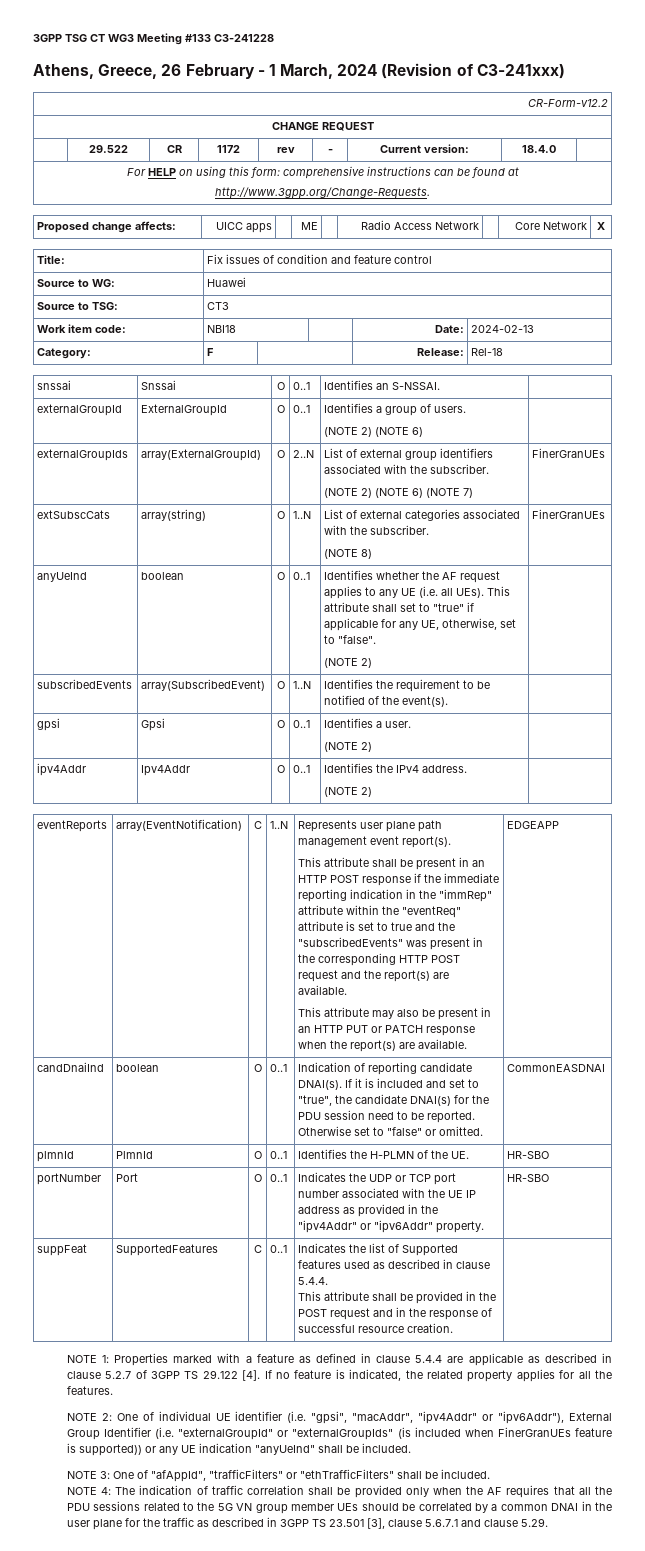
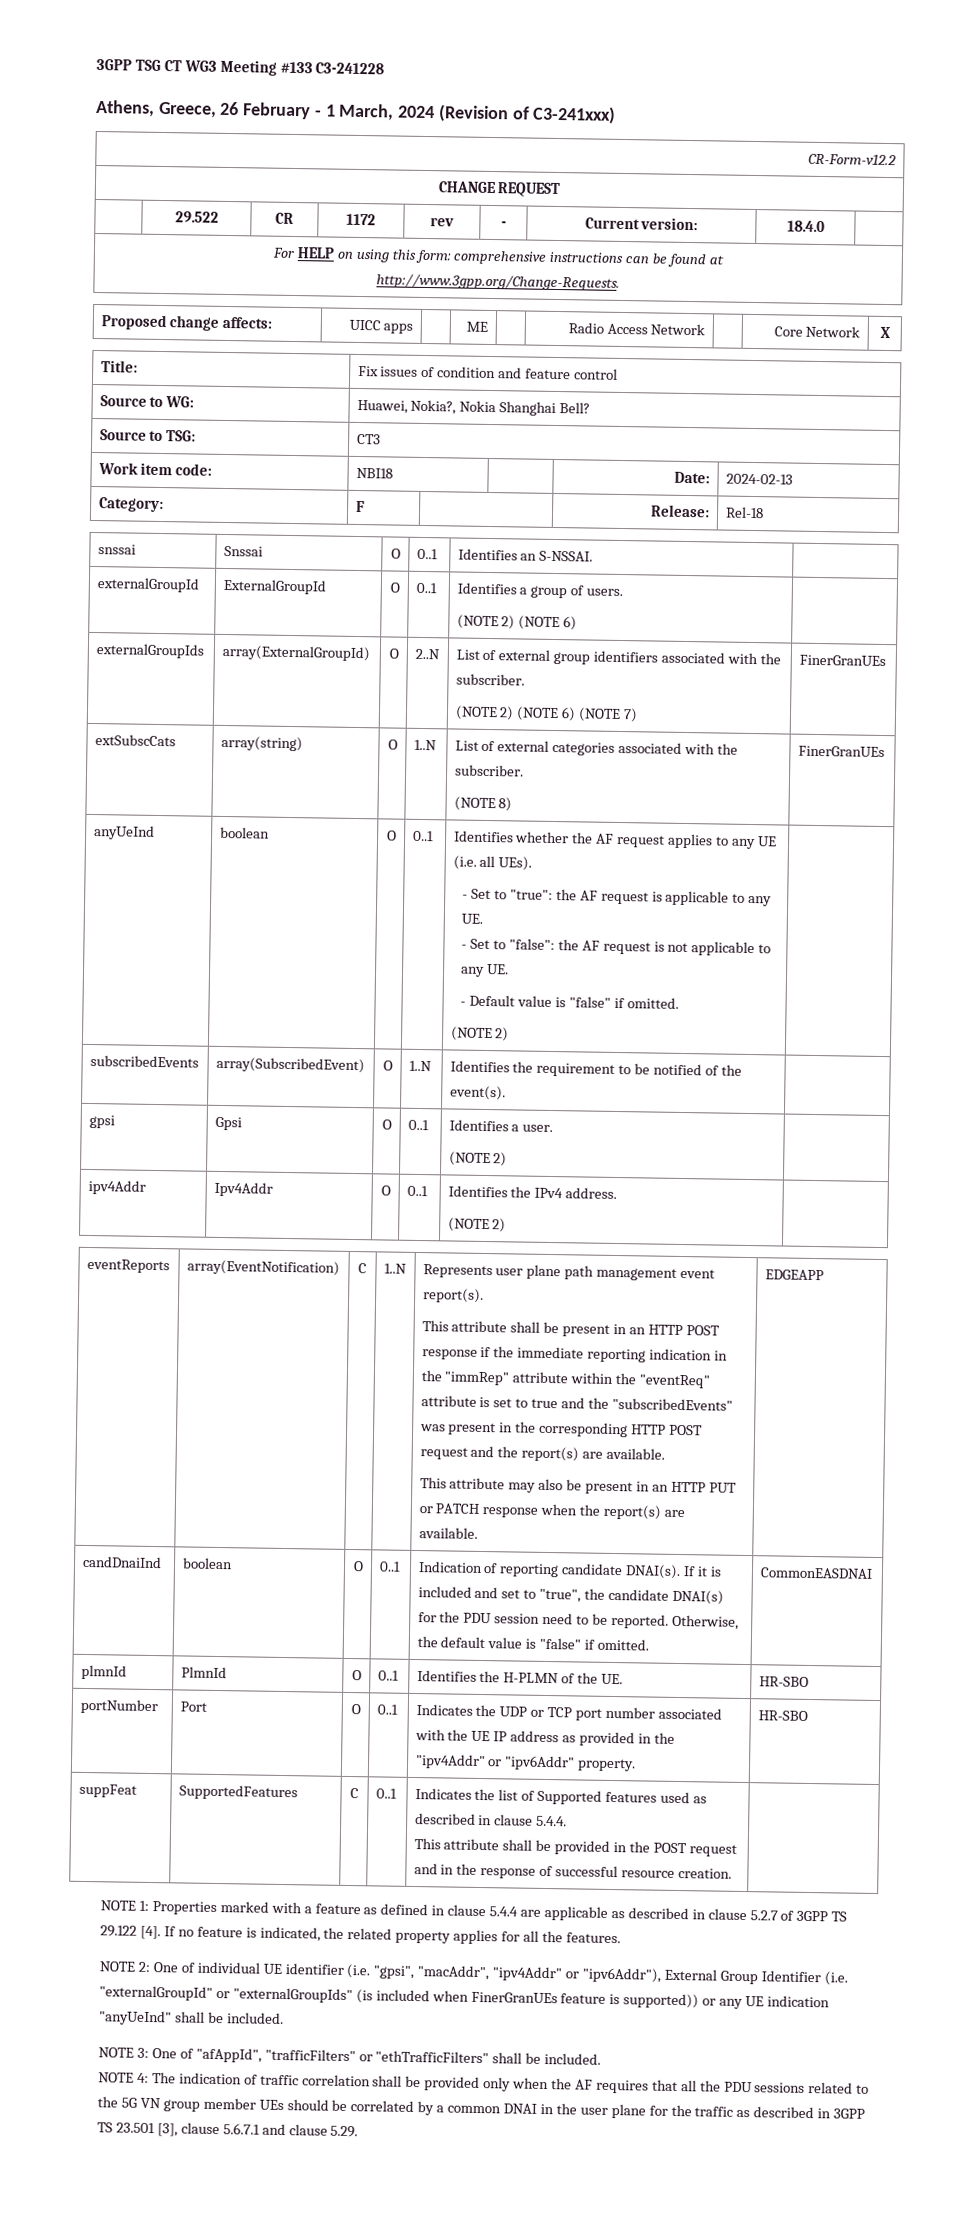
[207,277,247,287] Huawei -> [356,399,591,416] Huawei, Nokia?, Nokia Shanghai Bell?
[487,586,511,596] [324,602,475,612] [324,618,517,631] [324,635,377,644] This attribute shall set to "true" if applicable for any UE, otherwise, set to "false". -> [462,888,773,907] [461,913,484,924] [461,938,772,957] [460,964,510,977] [460,994,679,1009] // - Set to "true": the AF request is applicable to any UE. // - Set to "false": the AF request is not applicable to any UE. // - Default value is "false" if omitted.
[298,1126,437,1136] Otherwise set to "false" or -> [671,1614,739,1630] [416,1636,596,1650] Otherwise, the default value is "false" if

